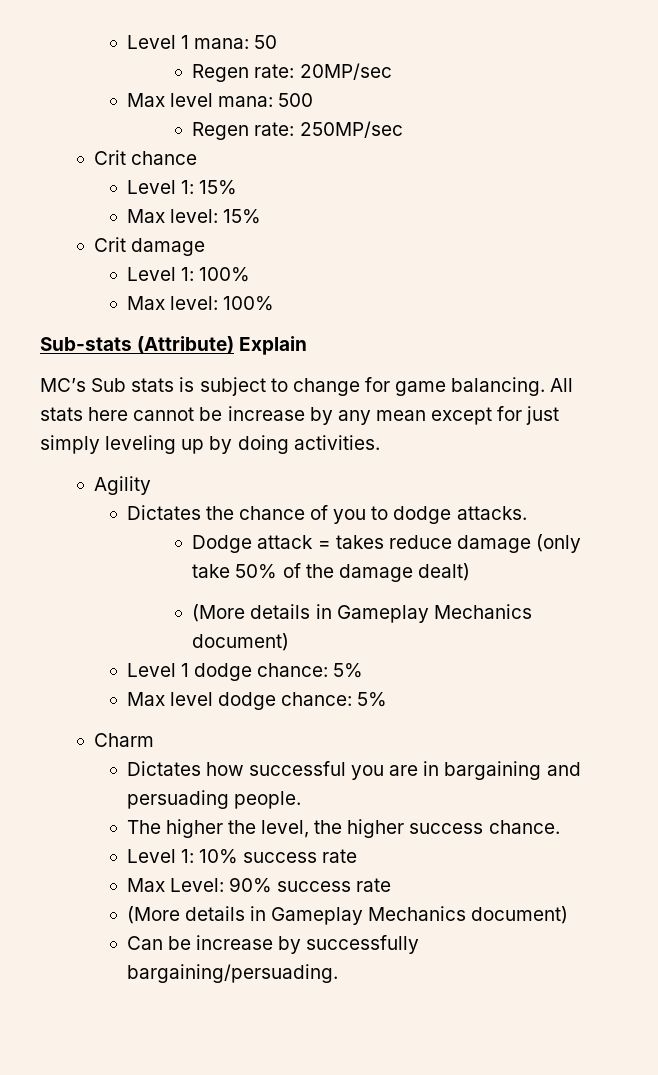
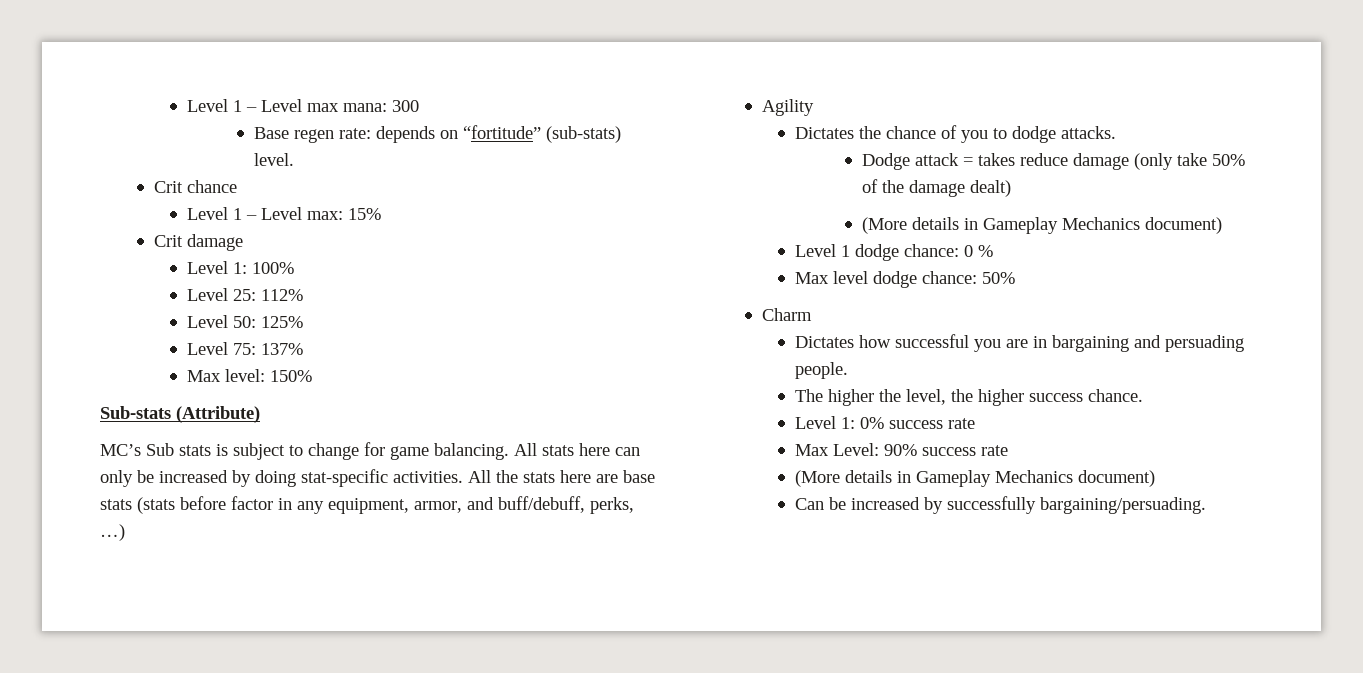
[126,35,277,49] [192,63,392,82] [126,93,313,107] [192,121,403,140] Level 1 mana: 50 // Regen rate: 20MP/sec // Max level mana: 500 // Regen rate: 250MP/sec -> [187,99,420,112] [253,125,621,143] [253,153,294,166] Level 1 – Level max mana: 300 // Base regen rate: depends on “fortitude” (sub-stats) level.
[180,180,237,195] [126,209,218,223] 1: 15% // Max level: -> [233,207,344,220] 1 – Level max:
[126,296,274,311] // Max level: 100% -> [187,288,304,301] [187,315,304,328] [187,342,304,355] [187,369,313,382] // Level 25: 112% // Level 50: 125% // Level 75: 137% // Max level: 150%
[239,336,308,355] Explain -> (260, 414) none
[133,406,560,425] [40,435,205,454] cannot be increase by any mean except for just simply leveling up -> [615,447,640,456] [100,470,228,487] can only be increased
(289, 444) none -> [301,469,388,487] stat-specific
(380, 442) none -> [468,470,655,483] [100,496,634,514] [100,524,125,541] All the stats here are base stats (stats before factor in any equipment, armor, and buff/debuff, perks, …)
[333,663,364,678] 5% -> [964,245,994,257] 0 %
[357,692,388,707] 5% -> [982,272,1016,284] 50%
[198,849,238,864] 10% -> [860,417,885,429] 0%
[195,935,273,950] increase -> [851,497,921,510] increased

